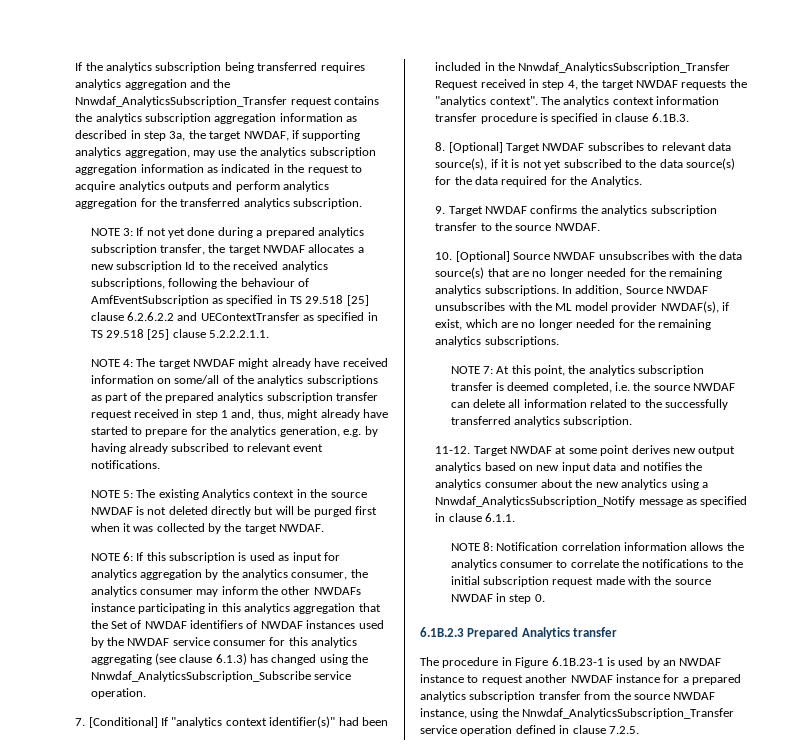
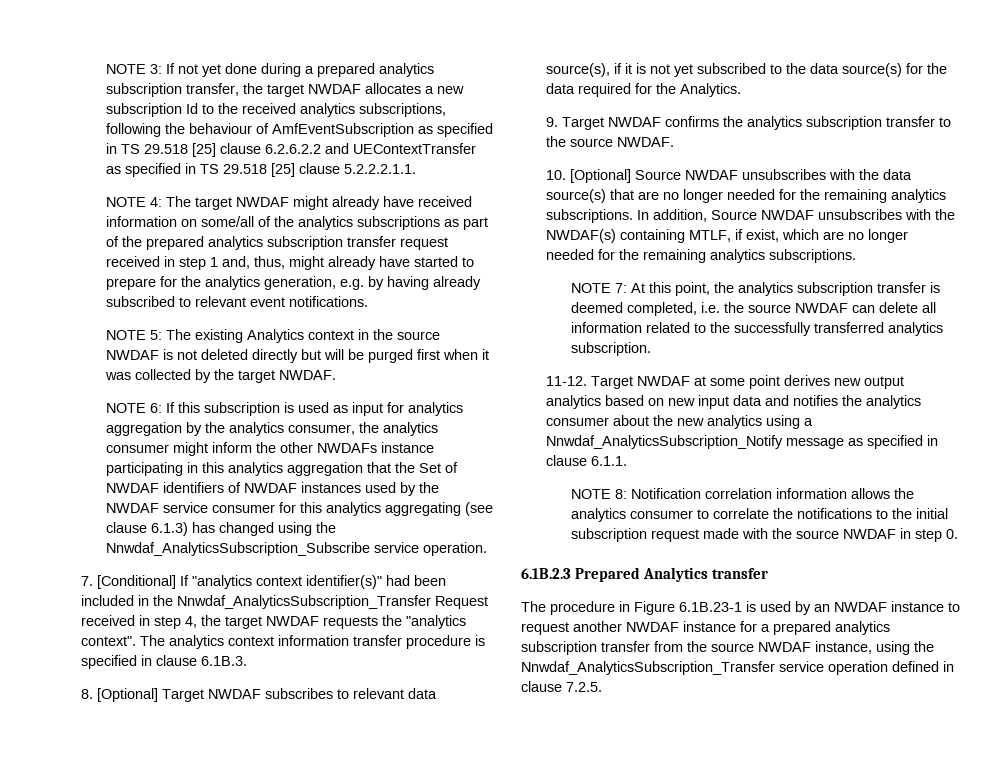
[75,62,365,73] [75,79,231,90] [75,96,380,107] [75,113,358,124] [75,130,361,141] [75,147,376,158] [75,164,362,175] [75,181,330,192] [75,198,363,209] If the analytics subscription being transferred requires analytics aggregation and the Nnwdaf_AnalyticsSubscription_Transfer request contains the analytics subscription aggregation information as described in step 3a, the target NWDAF, if supporting analytics aggregation, may use the analytics subscription aggregation information as indicated in the request to acquire analytics outputs and perform analytics aggregation for the transferred analytics subscription. // -> (106, 69) none
[196,589,219,597] may -> [173,442,209,456] might
[555,301,719,313] ML model provider NWDAF(s), -> [546,229,732,243] NWDAF(s) containing MTLF,

